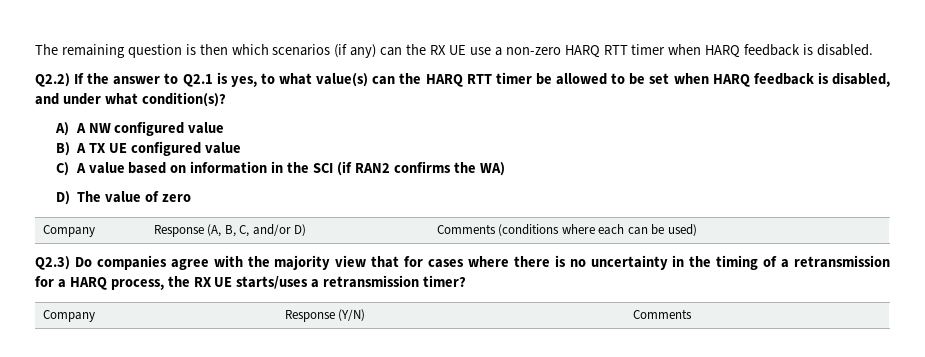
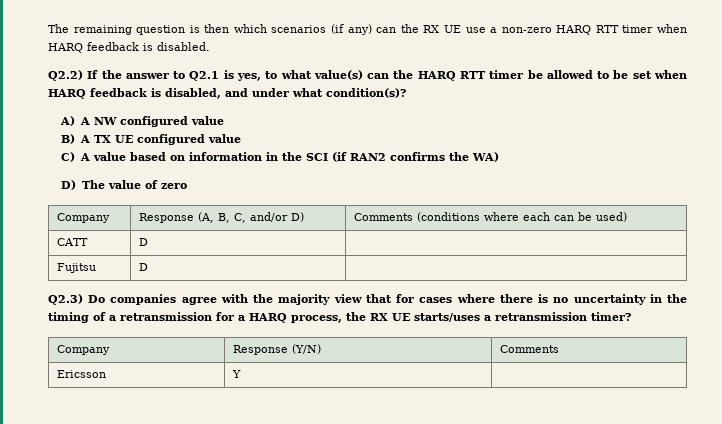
(697, 230) none -> [56,238,88,246] [138,238,148,246] [56,263,96,273] [138,263,148,271] // CATT | D | // Fujitsu | D |
(692, 314) none -> [56,370,106,378] [231,370,241,378] // Ericsson | Y |

